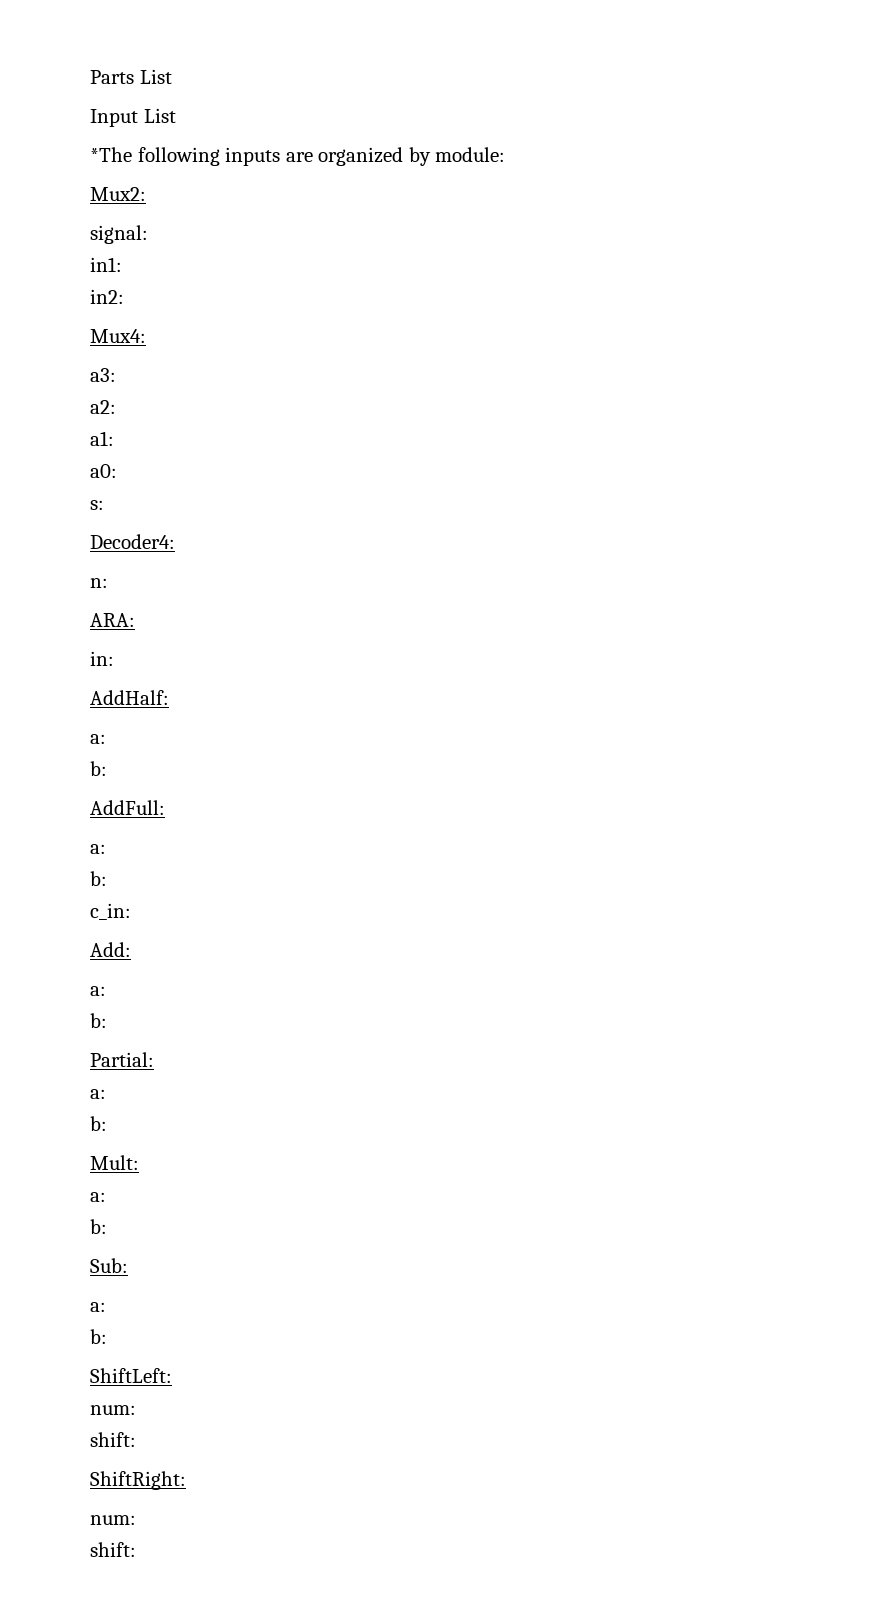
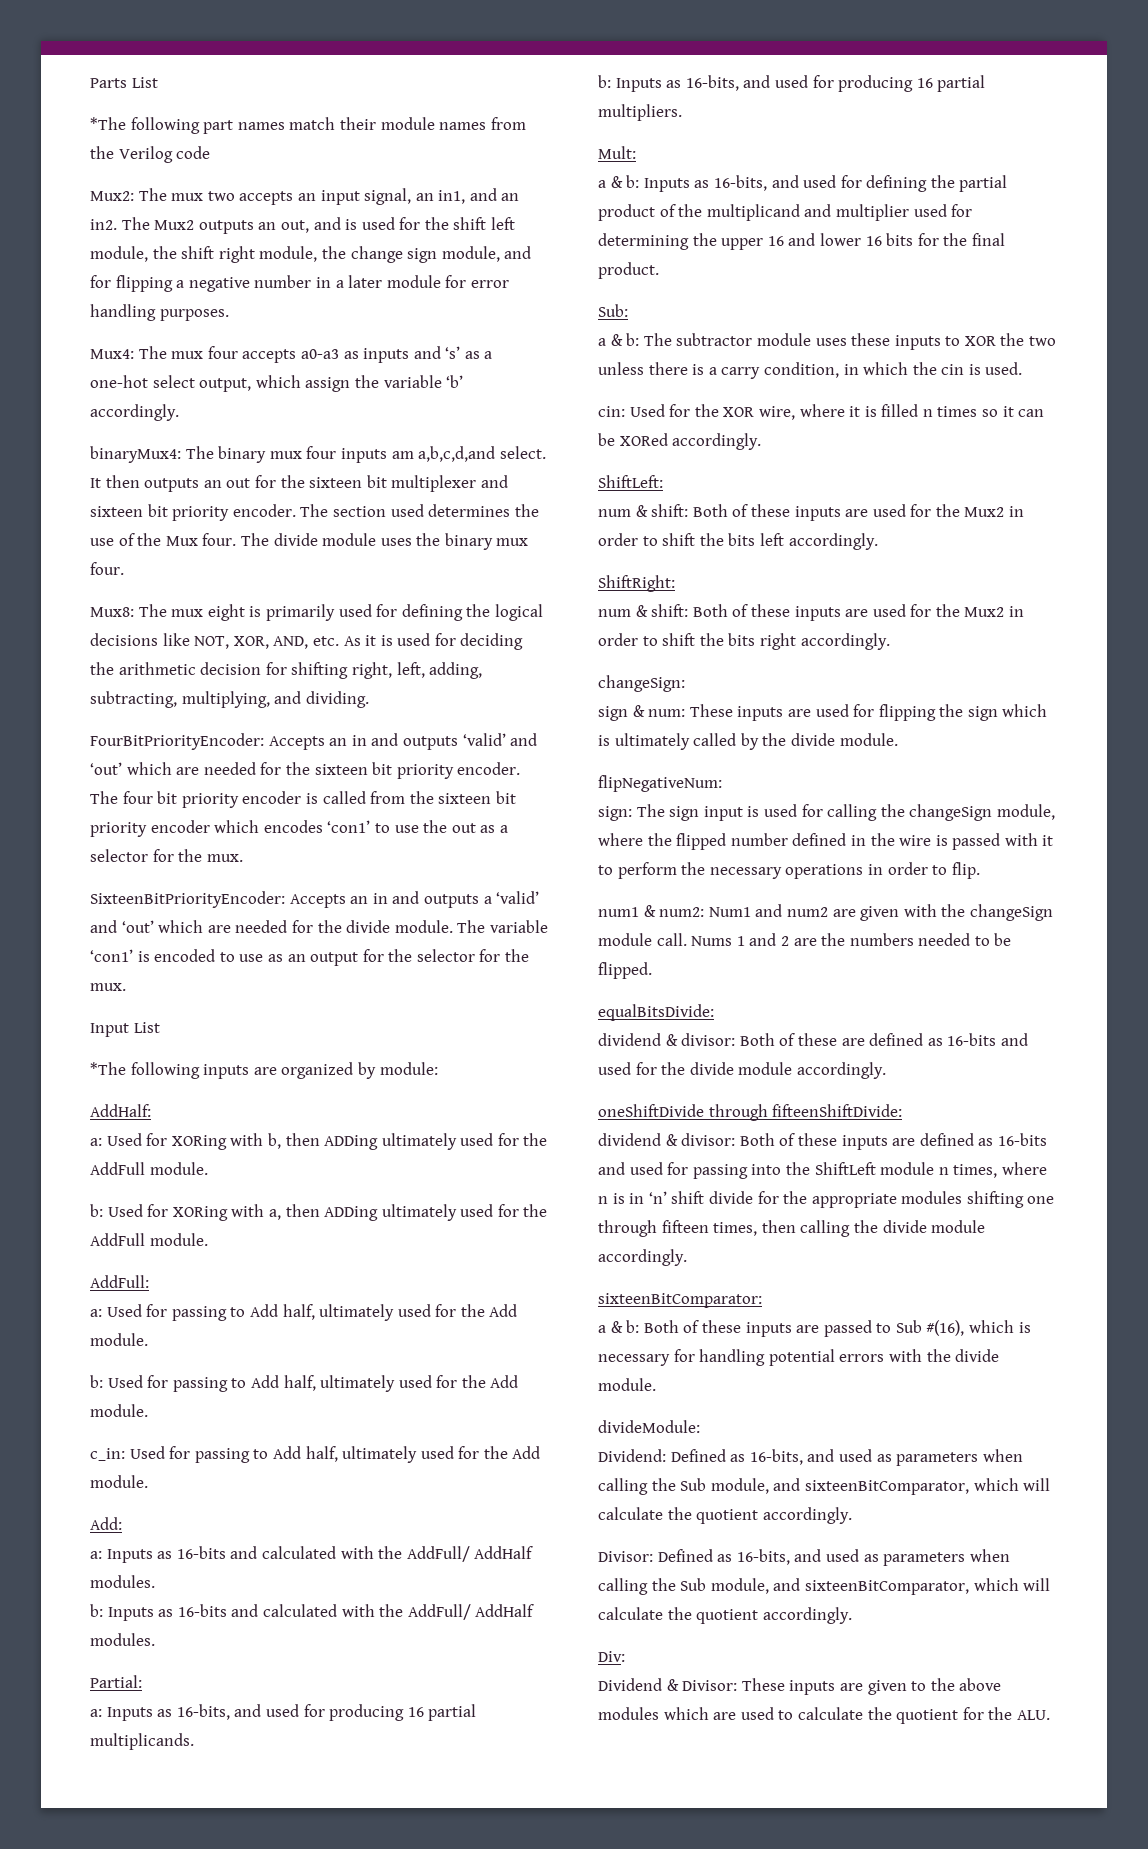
(172, 76) none -> [90,117,526,134] [90,146,211,163] [90,188,520,205] [90,217,516,234] [90,246,532,263] [90,275,509,292] [90,304,229,321] [90,346,493,363] [90,375,464,392] [90,404,179,421] [90,446,546,463] [90,475,508,492] [90,504,539,521] [90,533,529,550] [90,562,124,575] [90,604,543,621] [90,633,524,650] [90,662,483,679] [90,691,369,708] [90,733,538,750] [90,762,521,779] [90,791,516,808] [90,820,508,837] [90,849,243,862] [90,891,540,908] [90,920,548,933] [90,949,530,966] [90,983,126,991] // *The following part names match their module names from the Verilog code // Mux2: The mux two accepts an input signal, an in1, and an in2. The Mux2 outputs an out, and is used for the shift left module, the shift right module, the change sign module, and for flipping a negative number in a later module for error handling purposes. // Mux4: The mux four accepts a0-a3 as inputs and ‘s’ as a one-hot select output, which assign the variable ‘b’ accordingly. // binaryMux4: The binary mux four inputs am a,b,c,d,and select. It then outputs an out for the sixteen bit multiplexer and sixteen bit priority encoder. The section used determines the use of the Mux four. The divide module uses the binary mux four. // Mux8: The mux eight is primarily used for defining the logical decisions like NOT, XOR, AND, etc. As it is used for deciding the arithmetic decision for shifting right, left, adding, subtracting, multiplying, and dividing. // FourBitPriorityEncoder: Accepts an in and outputs ‘valid’ and ‘out’ which are needed for the sixteen bit priority encoder. The four bit priority encoder is called from the sixteen bit priority encoder which encodes ‘con1’ to use the out as a selector for the mux. // SixteenBitPriorityEncoder: Accepts an in and outputs a ‘valid’ and ‘out’ which are needed for the divide module. The variable ‘con1’ is encoded to use as an output for the selector for the mux.
[90,187,146,201] [90,225,148,244] [90,257,122,272] [90,289,124,304] [90,329,146,343] [90,368,116,382] [90,400,116,414] [90,431,114,446] [90,464,117,478] [90,500,104,510] [90,534,175,549] [90,578,108,588] [90,613,135,627] [90,651,114,666] [90,690,169,705] [90,734,106,744] [90,761,107,776] [90,800,165,815] [90,844,106,854] [90,871,107,886] [90,903,131,920] [90,942,131,957] [90,986,106,996] [90,1013,107,1028] [90,1052,154,1067] [90,1089,106,1099] [90,1116,107,1131] Mux2: // signal: // in1: // in2: // Mux4: // a3: // a2: // a1: // a0: // s: // Decoder4: // n: // ARA: // in: // AddHalf: // a: // b: // AddFull: // a: // b: // c_in: // Add: // a: // b: // Partial: // a: // b: -> [90,1104,151,1117] [90,1133,548,1150] [90,1162,208,1175] [90,1204,548,1221] [90,1233,208,1246] [90,1275,149,1288] [90,1304,518,1321] [90,1333,148,1346] [90,1375,519,1392] [90,1404,148,1417] [90,1446,541,1463] [90,1475,148,1488] [90,1517,122,1530] [90,1546,534,1563] [90,1575,155,1588] [90,1604,535,1621] [90,1633,155,1646] [90,1675,142,1688] [90,1704,477,1721] [90,1733,194,1750] [598,75,986,92] [598,104,682,121] AddHalf: // a: Used for XORing with b, then ADDing ultimately used for the AddFull module. // b: Used for XORing with a, then ADDing ultimately used for the AddFull module. // AddFull: // a: Used for passing to Add half, ultimately used for the Add module. // b: Used for passing to Add half, ultimately used for the Add module. // c_in: Used for passing to Add half, ultimately used for the Add module. // Add: // a: Inputs as 16-bits and calculated with the AddFull/ AddHalf modules. // b: Inputs as 16-bits and calculated with the AddFull/ AddHalf modules. // Partial: // a: Inputs as 16-bits, and used for producing 16 partial multiplicands. // b: Inputs as 16-bits, and used for producing 16 partial multipliers.
[90,1192,106,1202] [90,1219,107,1234] [90,1258,128,1273] [90,1302,106,1312] [90,1329,107,1344] a: // b: // Sub: // a: // b: -> [598,175,1008,192] [598,204,973,221] [598,233,1005,250] [598,262,659,279] [598,304,628,317] [598,333,1057,350] [598,362,1023,379] [598,404,1045,420] [598,433,762,450] a & b: Inputs as 16-bits, and used for defining the partial product of the multiplicand and multiplier used for determining the upper 16 and lower 16 bits for the final product. // Sub: // a & b: The subtractor module uses these inputs to XOR the two unless there is a carry condition, in which the cin is used. // cin: Used for the XOR wire, where it is filled n times so it can be XORed accordingly.
[90,1405,136,1415] [90,1432,136,1447] [90,1471,186,1490] [90,1515,136,1525] [90,1542,136,1557] num: // shift: // ShiftRight: // num: // shift: -> [598,504,1025,521] [598,533,878,550] [598,575,675,592] [598,604,1025,621] [598,633,890,650] [598,675,685,692] [598,704,1048,721] [598,733,898,750] [598,775,722,792] [598,804,1055,821] [598,833,1054,850] [598,862,980,879] [598,904,1053,921] [598,933,1012,946] [598,962,652,979] [598,1004,714,1021] [598,1033,1028,1046] [598,1062,886,1079] [598,1104,903,1121] [598,1133,1047,1150] [598,1162,1047,1179] [598,1191,1055,1208] [598,1220,986,1237] [598,1249,687,1266] [598,1293,762,1308] [598,1320,1031,1337] [598,1349,1000,1366] [598,1378,656,1391] [598,1420,700,1433] [598,1449,1023,1466] [598,1478,1051,1495] [598,1507,852,1524] [598,1549,1010,1566] [598,1578,1051,1595] [598,1607,852,1624] [598,1651,625,1662] [598,1678,1002,1695] [598,1707,1050,1724] num & shift: Both of these inputs are used for the Mux2 in order to shift the bits left accordingly. // ShiftRight: // num & shift: Both of these inputs are used for the Mux2 in order to shift the bits right accordingly. // changeSign: // sign & num: These inputs are used for flipping the sign which is ultimately called by the divide module. // flipNegativeNum: // sign: The sign input is used for calling the changeSign module, where the flipped number defined in the wire is passed with it to perform the necessary operations in order to flip. // num1 & num2: Num1 and num2 are given with the changeSign module call. Nums 1 and 2 are the numbers needed to be flipped. // equalBitsDivide: // dividend & divisor: Both of these are defined as 16-bits and used for the divide module accordingly. // oneShiftDivide through fifteenShiftDivide: // dividend & divisor: Both of these inputs are defined as 16-bits and used for passing into the ShiftLeft module n times, where n is in ‘n’ shift divide for the appropriate modules shifting one through fifteen times, then calling the divide module accordingly. // sixteenBitComparator: // a & b: Both of these inputs are passed to Sub #(16), which is necessary for handling potential errors with the divide module. // divideModule: // Dividend: Defined as 16-bits, and used as parameters when calling the Sub module, and sixteenBitComparator, which will calculate the quotient accordingly. // Divisor: Defined as 16-bits, and used as parameters when calling the Sub module, and sixteenBitComparator, which will calculate the quotient accordingly. // Div: // Dividend & Divisor: These inputs are given to the above modules which are used to calculate the quotient for the ALU.

